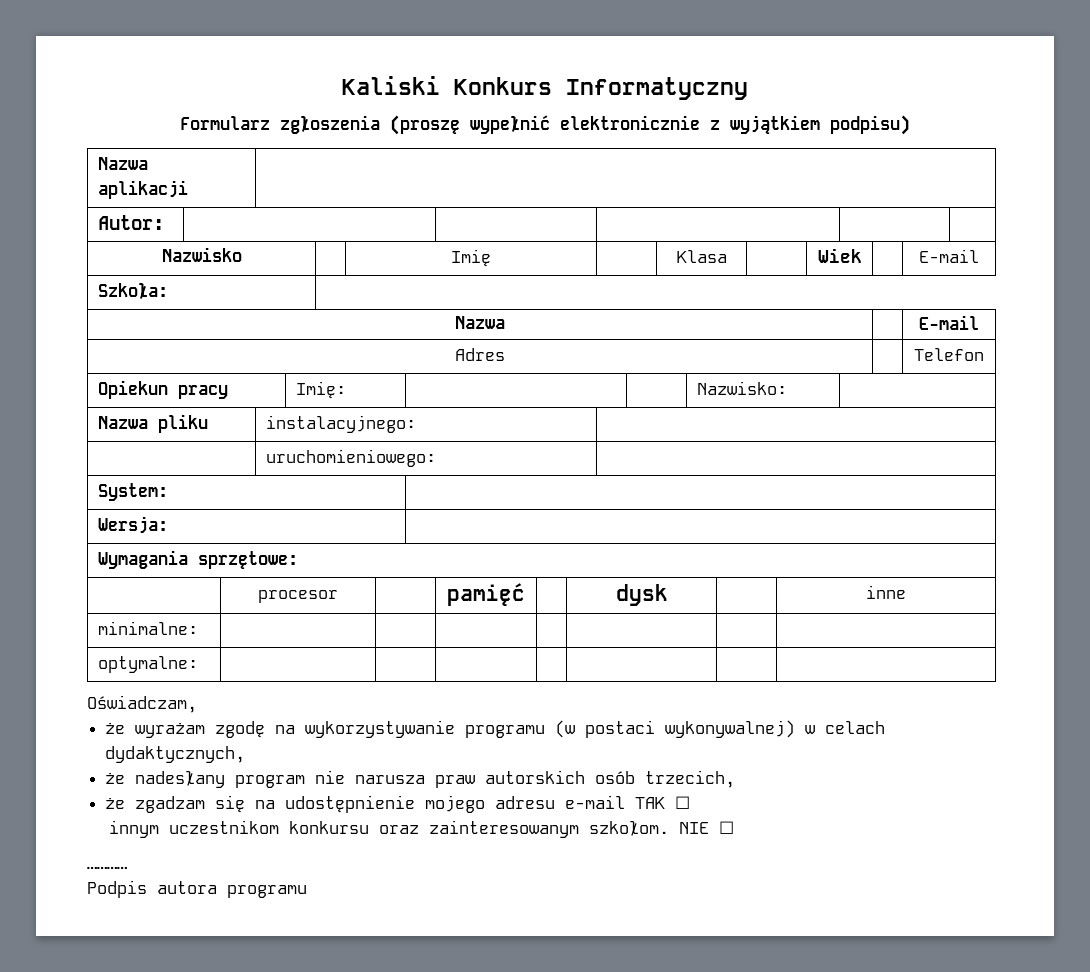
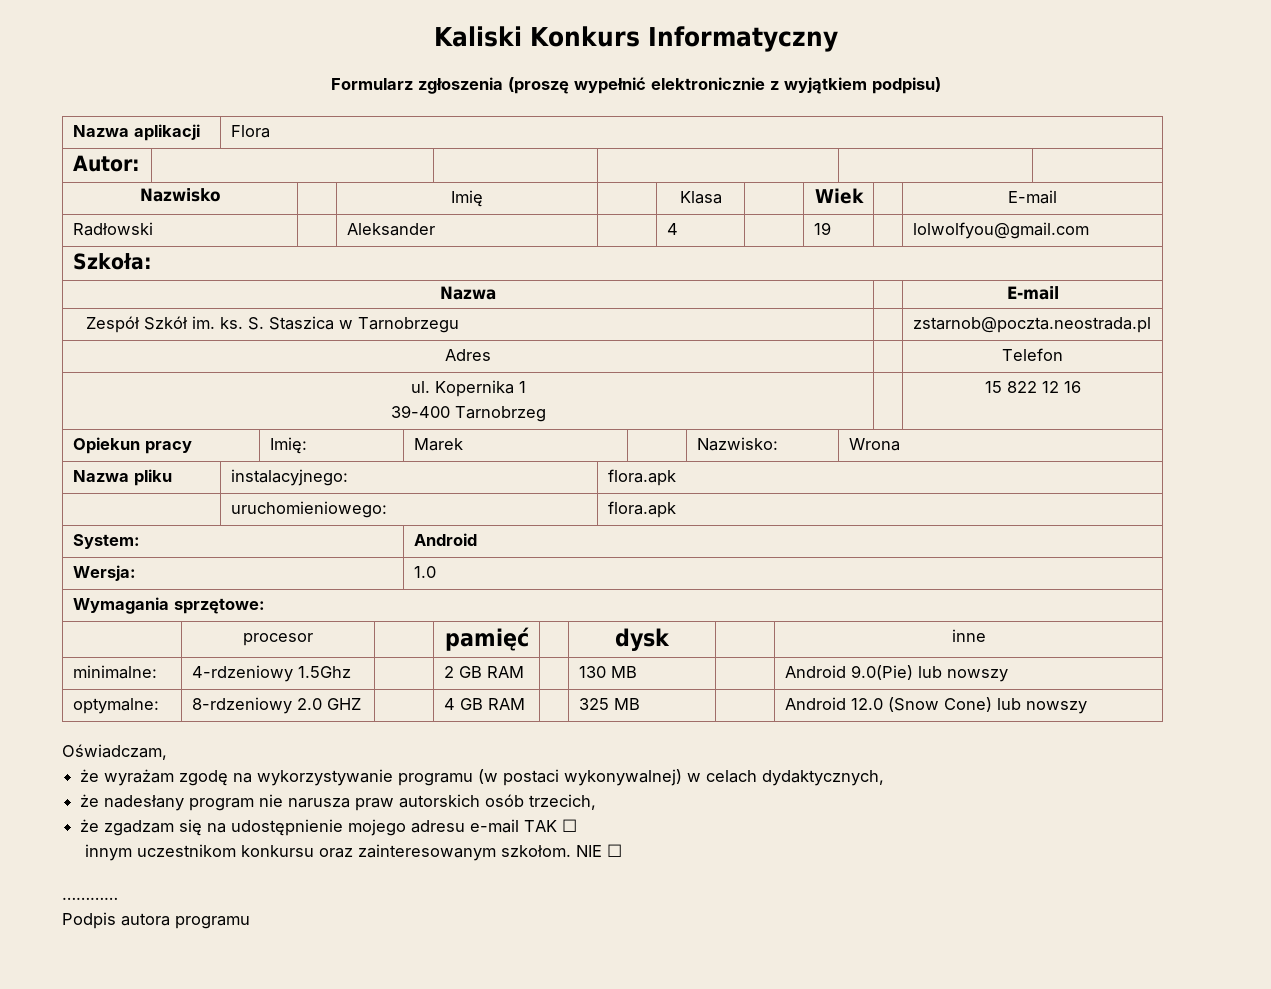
(188, 189) none -> [230,125,270,138] Flora
[97,283,168,299] [455,316,505,329] [919,315,979,330] [455,348,505,361] [914,348,984,361] Szkoła: // Nazwa | | E-mail // Adres | | Telefon -> [72,222,153,236] [346,223,435,236] [666,223,678,235] [813,222,831,235] [912,222,1089,239] [72,253,152,270] [440,286,496,300] [1006,286,1059,300] [86,316,460,333] [912,317,1151,333] [445,349,491,361] [1002,348,1063,361] [410,380,526,397] [390,405,546,422] [984,381,1081,393] Radłowski | | Aleksander | | 4 | | 19 | | lolwolfyou@gmail.com // Szkoła: // Nazwa | | E-mail // Zespół Szkół im. ks. S. Staszica w Tarnobrzegu | | zstarnob@poczta.neostrada.pl // Adres | | Telefon // ul. Kopernika 1 // 39-400 Tarnobrzeg | | 15 822 12 16
(346, 390) none -> [413,438,463,451] Marek
(787, 388) none -> [848,438,900,451] Wrona
(416, 424) none -> [607,469,676,486] flora.apk
(436, 458) none -> [607,501,676,518] flora.apk
(168, 492) none -> [413,533,477,546] Android
(168, 525) none -> [413,566,436,578] 1.0
[97,656,198,673] | | | | | | // optymalne: | | | | | | | -> [191,665,351,682] [443,666,524,678] [578,666,637,678] [784,665,1008,682] [72,698,159,714] [191,697,361,714] [443,698,525,710] [578,698,640,710] [784,697,1087,714] 4-rdzeniowy 1.5Ghz | | 2 GB RAM | | 130 MB | | Android 9.0(Pie) lub nowszy // optymalne: | 8-rdzeniowy 2.0 GHZ | | 4 GB RAM | | 325 MB | | Android 12.0 (Snow Cone) lub nowszy

